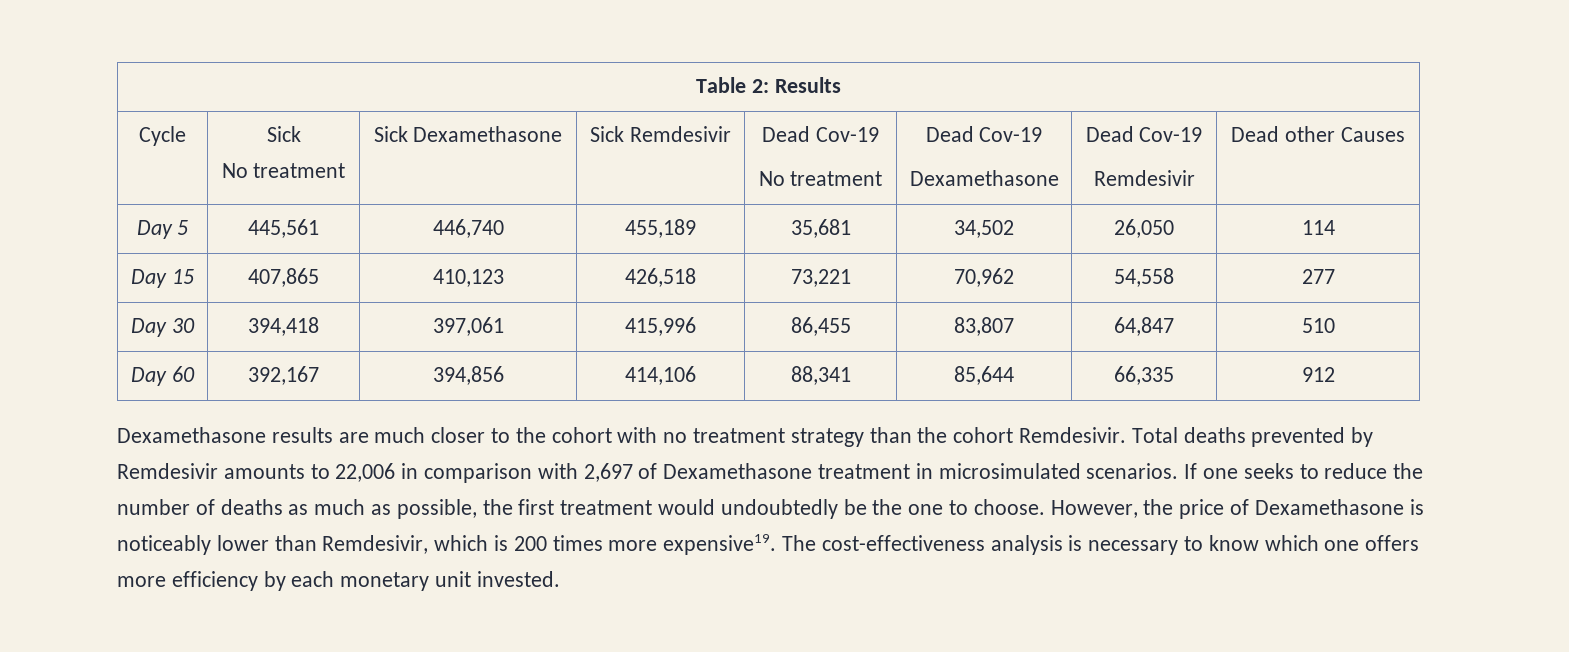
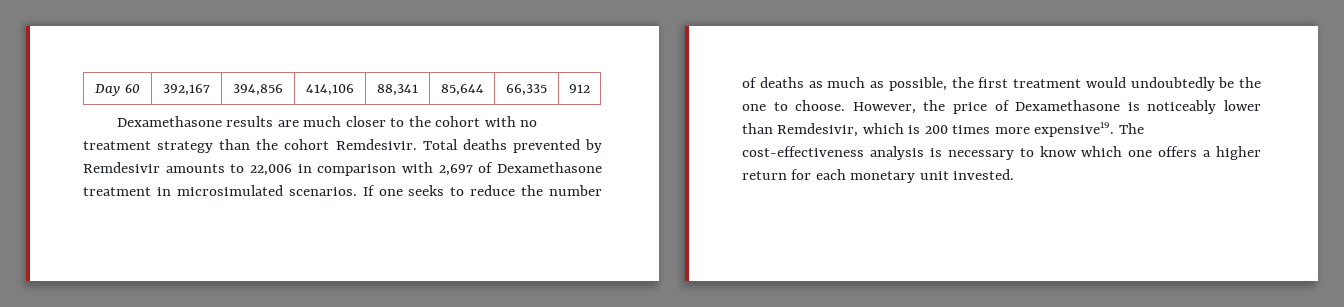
[696,77,841,93] [139,126,186,146] [266,126,301,142] [221,163,346,178] [373,126,563,142] [590,126,731,142] [762,126,879,142] [758,171,883,186] [925,126,1043,142] [909,170,1059,186] [1085,126,1203,142] [1093,170,1195,186] [1231,126,1405,142] [136,220,189,239] [248,219,319,238] [432,219,504,238] [625,219,696,238] [790,219,851,238] [954,220,1014,238] [1114,219,1174,238] [1301,220,1335,235] [131,269,194,288] [248,268,319,287] [432,269,504,287] [625,268,696,287] [790,269,851,287] [954,268,1014,287] [1114,268,1174,287] [1301,269,1335,284] [131,318,195,337] [248,317,319,336] [432,317,504,336] [625,317,696,336] [790,317,851,336] [954,317,1014,336] [1114,317,1174,336] [1301,318,1335,333] Table 2: Results // Cycle | Sick // No treatment | Sick Dexamethasone | Sick Remdesivir | Dead Cov-19 // No treatment | Dead Cov-19 // Dexamethasone | Dead Cov-19 // Remdesivir | Dead other Causes // Day 5 | 445,561 | 446,740 | 455,189 | 35,681 | 34,502 | 26,050 | 114 // Day 15 | 407,865 | 410,123 | 426,518 | 73,221 | 70,962 | 54,558 | 277 // Day 30 | 394,418 | 397,061 | 415,996 | 86,455 | 83,807 | 64,847 | 510 // -> (95, 90) none
[117,571,286,591] more efficiency by -> [1203,146,1261,160] [742,169,812,180] a higher return for

